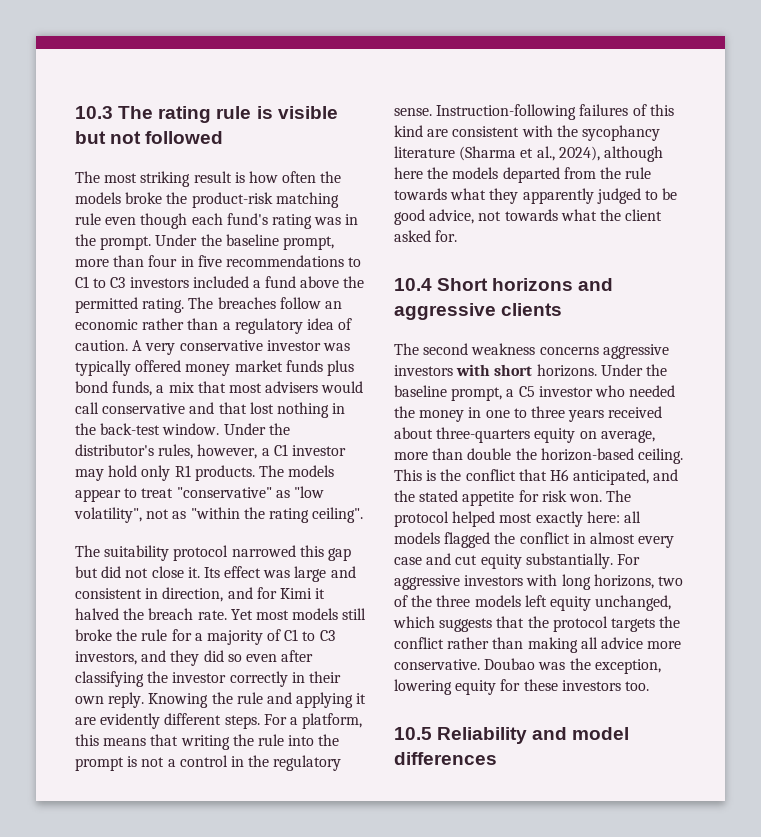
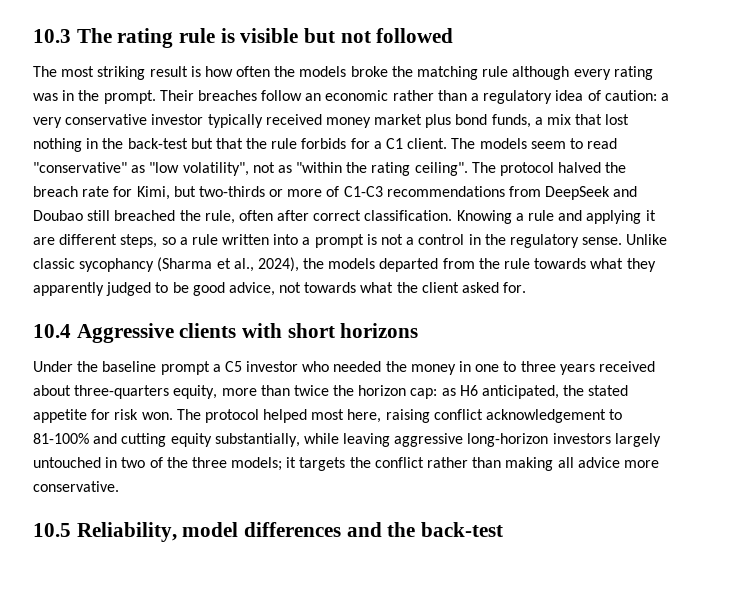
[191,192,273,208] product-risk -> (413, 71) none
[105,213,268,229] even though each fund's -> [512,66,611,80] although every
[155,234,334,250] [75,255,362,267] [75,276,365,288] [75,297,214,313] Under the baseline prompt, more than four in five recommendations to C1 to C3 investors included a fund above the permitted rating. The -> [159,90,194,101] Their
[75,340,143,351] caution. A -> [604,90,669,101] caution: a
[322,343,350,351] [75,360,182,376] was typically offered -> [207,114,322,128] typically received
[285,360,323,372] funds -> (423, 119) none
[228,381,364,393] [75,402,247,414] most advisers would call conservative and that -> (603, 119) none
[162,423,290,435] [75,444,346,459] [75,465,335,481] [75,488,174,502] window. Under the distributor's rules, however, a C1 investor may hold only R1 products. The models appear to treat -> [190,138,618,149] but that the rule forbids for a C1 client. The models seem to read
[75,545,351,561] [75,566,356,582] [75,587,326,602] [75,608,367,620] [75,629,335,645] [75,650,314,666] [75,671,341,687] [75,692,233,708] // The suitability protocol narrowed this gap but did not close it. Its effect was large and consistent in direction, and for Kimi it halved the breach rate. Yet most models still broke the rule for a majority of C1 to C3 investors, and they did so even after classifying the investor correctly in their own reply. Knowing the -> [471,162,627,176] [33,186,638,200] [33,210,524,224] The protocol halved the breach rate for Kimi, but two-thirds or more of C1-C3 recommendations from DeepSeek and Doubao still breached the rule, often after correct classification. Knowing a
[100,713,363,729] [75,734,340,750] evidently different steps. For a platform, this means that writing the rule into the -> [59,234,311,248] different steps, so a rule written into a
[436,104,674,120] [394,125,660,141] [394,146,455,158] Instruction-following failures of this kind are consistent with the sycophancy literature -> [626,234,668,245] [33,258,155,272] Unlike classic sycophancy
[603,146,663,162] [394,167,423,179] although here -> (299, 264) none
[437,278,614,291] [394,303,563,320] [394,343,669,359] [394,365,453,376] Short horizons and aggressive clients // The second weakness concerns aggressive investors -> [76,323,237,343] Aggressive clients
[536,364,667,377] [394,385,503,401] horizons. Under the baseline prompt, -> [340,323,419,338] [33,361,210,375] horizons // Under the baseline prompt
[534,428,655,443] [394,448,683,464] [394,469,547,481] equity on average, more than double the horizon-based ceiling. This is the conflict that -> [173,385,456,399] equity, more than twice the horizon cap: as
[653,469,679,481] and -> (560, 392) none
[535,511,641,527] [394,532,675,548] [394,553,640,569] [394,574,683,590] [394,595,672,611] [393,616,608,632] exactly here: all models flagged the conflict in almost every case and cut equity substantially. For aggressive investors with long horizons, two of the three models left equity unchanged, which suggests that the protocol -> [347,409,623,423] [33,433,661,447] [33,457,297,471] here, raising conflict acknowledgement to 81-100% and cutting equity substantially, while leaving aggressive long-horizon investors largely untouched in two of the three models; it
[484,658,661,674] [394,679,649,695] [394,727,630,744] [394,752,497,765] Doubao was the exception, lowering equity for these investors too. // 10.5 Reliability and model differences -> [33,522,504,542] // 10.5 Reliability, model differences and the back-test

